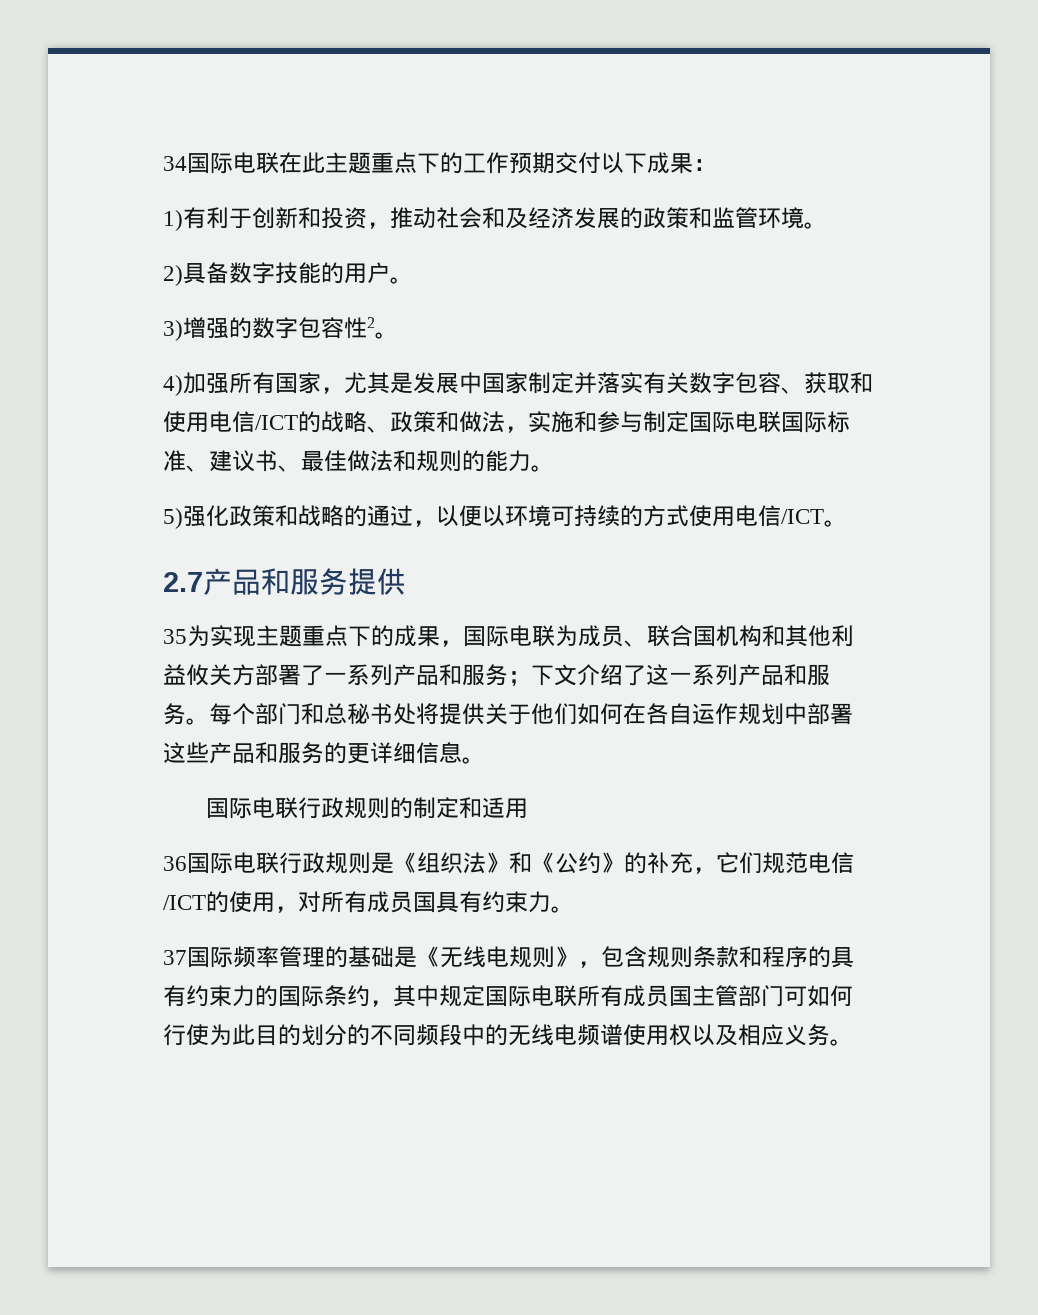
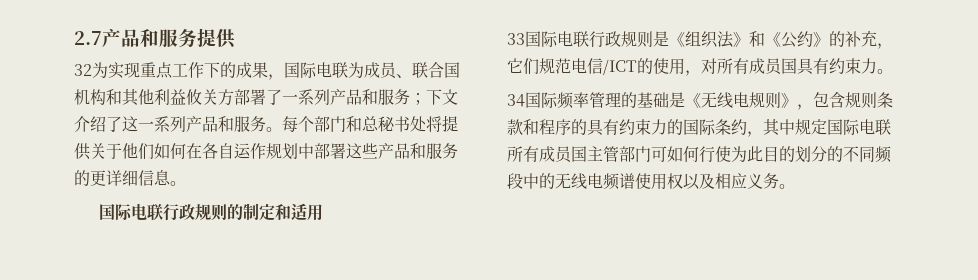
[163,152,716,174] [163,207,827,231] [163,262,413,286] [163,317,375,341] [375,332,398,339] [163,372,873,396] [163,411,850,433] [163,450,554,472] [163,505,847,529] 34国际电联在此主题重点下的工作预期交付以下成果： // 1)有利于创新和投资，推动社会和及经济发展的政策和监管环境。 // 2)具备数字技能的用户。 // 3)增强的数字包容性2。 // 4)加强所有国家，尤其是发展中国家制定并落实有关数字包容、获取和使用电信/ICT的战略、政策和做法，实施和参与制定国际电联国际标准、建议书、最佳做法和规则的能力。 // 5)强化政策和战略的通过，以便以环境可持续的方式使用电信/ICT。 // -> (74, 38) none
[163,625,348,647] 35为实现主题重点 -> [74,62,204,79] 32为实现重点工作
[163,856,187,871] 36 -> [507,33,525,45] 33
[163,950,187,965] 37 -> [507,94,525,107] 34

